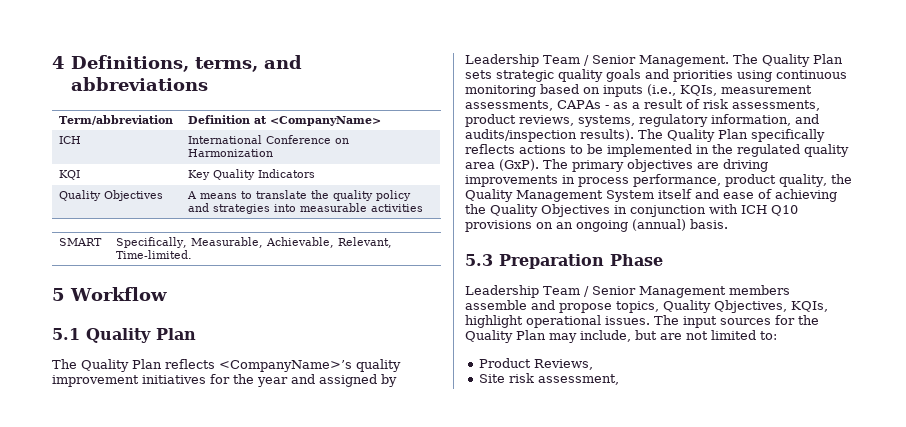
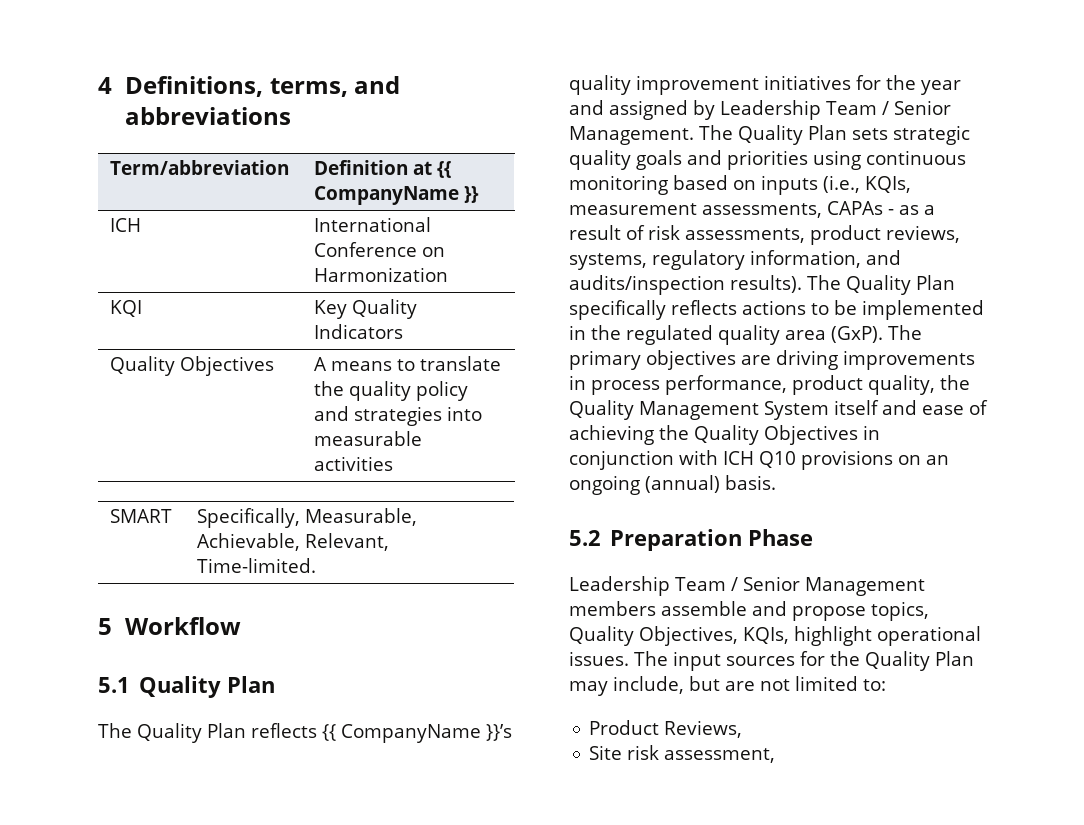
[270,116,382,126] <CompanyName> -> [437,161,452,178] [314,186,480,205] {{ CompanyName }}
[219,360,352,372] <CompanyName>’s -> [322,724,512,743] {{ CompanyName }}’s
[465,254,493,266] 5.3 -> [569,530,601,546] 5.2
[714,300,787,313] Qbjectives, -> [639,626,738,646] Objectives,

